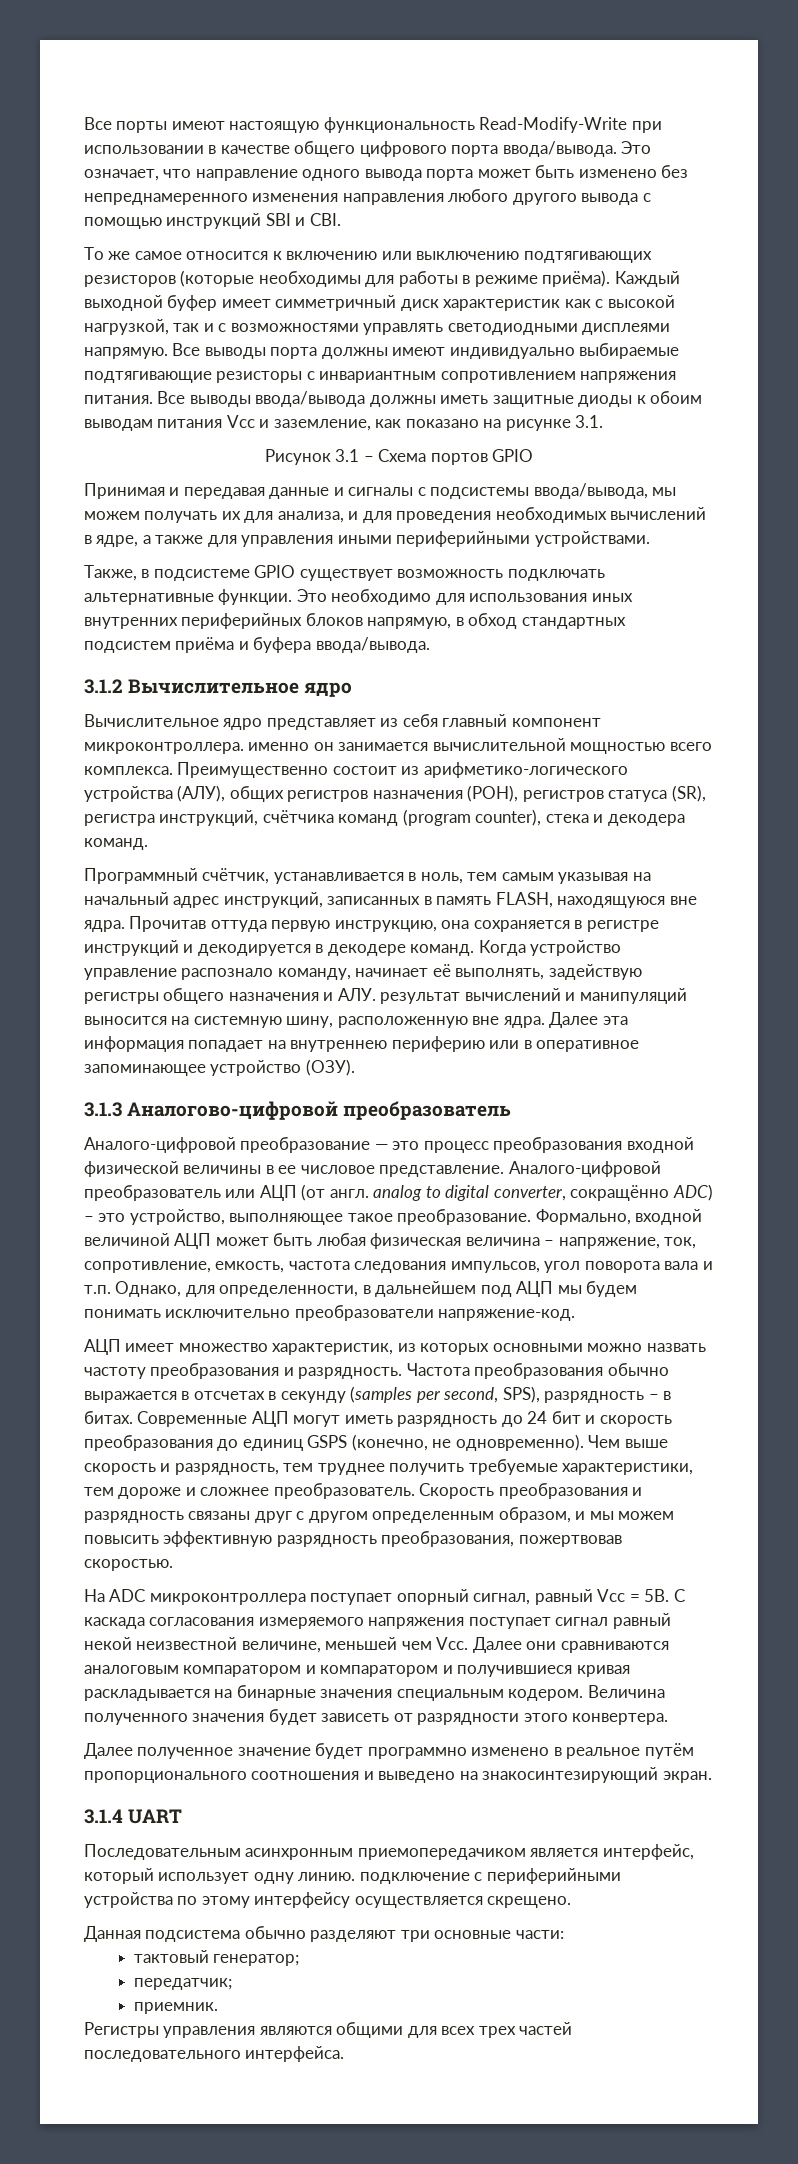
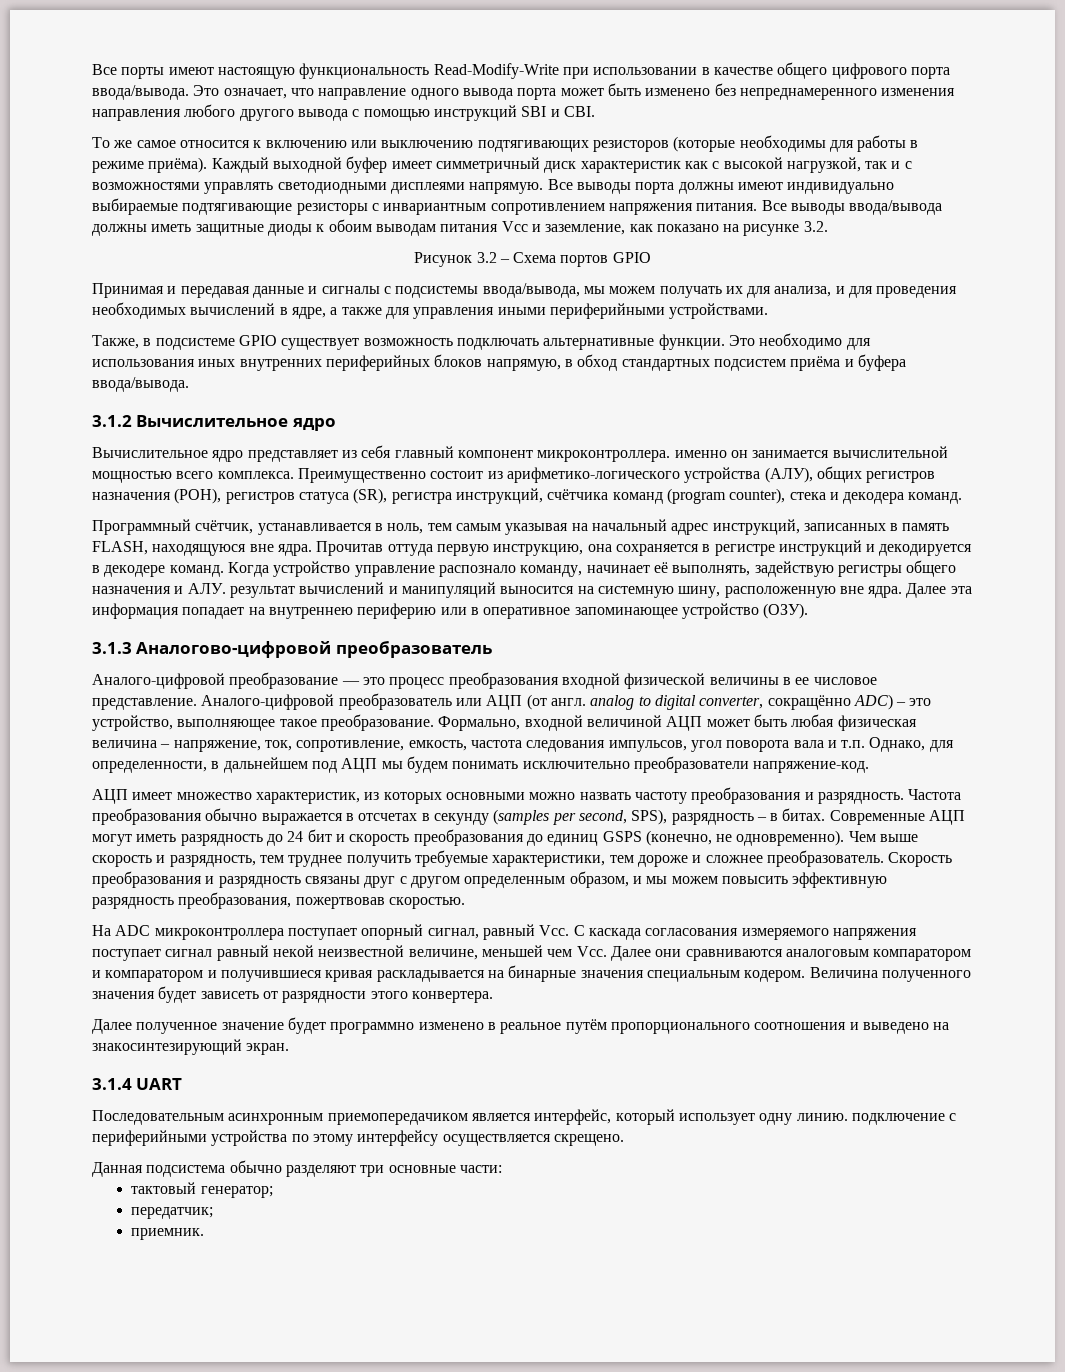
[575,415,604,428] 3.1. -> [803,221,828,232] 3.2.
[335,449,360,462] 3.1 -> [476,252,497,263] 3.2
[597,1589,670,1602] Vcc = 5В. -> [539,925,570,936] Vcc.
[84,2022,573,2038] [84,2046,345,2062] // Регистры управления являются общими для всех трех частей последовательного интерфейса. -> (205, 1234) none

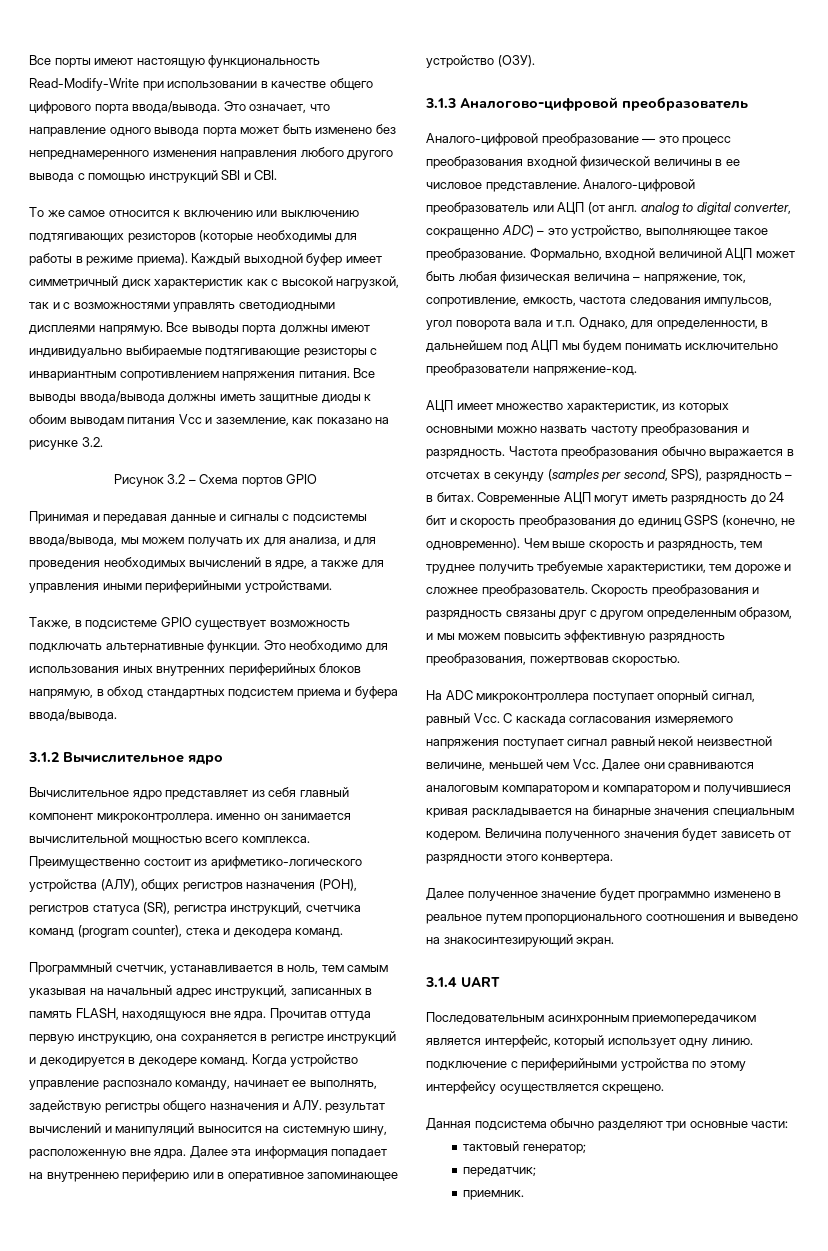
[148,157,208,173] приёма). -> [136,253,188,266] приема).
[790,356,841,371] приёма -> [296,689,341,699] приема
[547,489,609,500] счётчика -> [305,905,361,912] счетчика
[195,520,254,534] счётчик, -> [115,965,167,974] счетчик,
[653,562,668,573] её -> [292,1080,307,1087] ее
[767,695,851,710] сокращённо -> [426,228,499,238] сокращенно
[565,1019,607,1034] путём -> [485,914,522,924] путем

